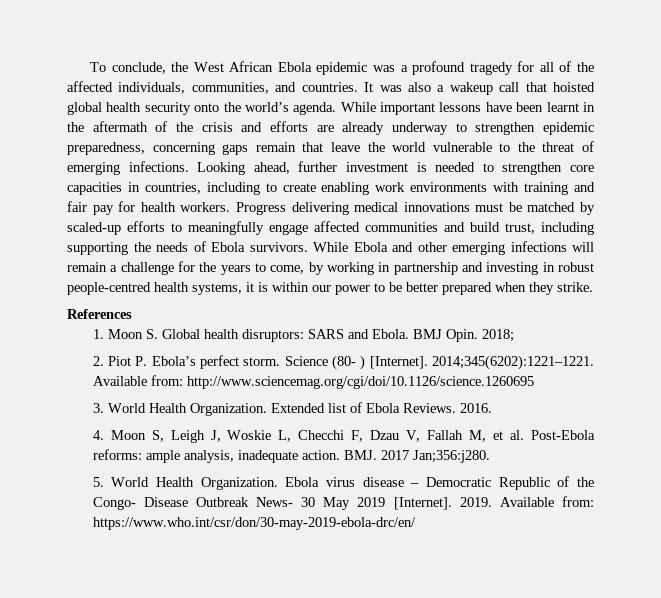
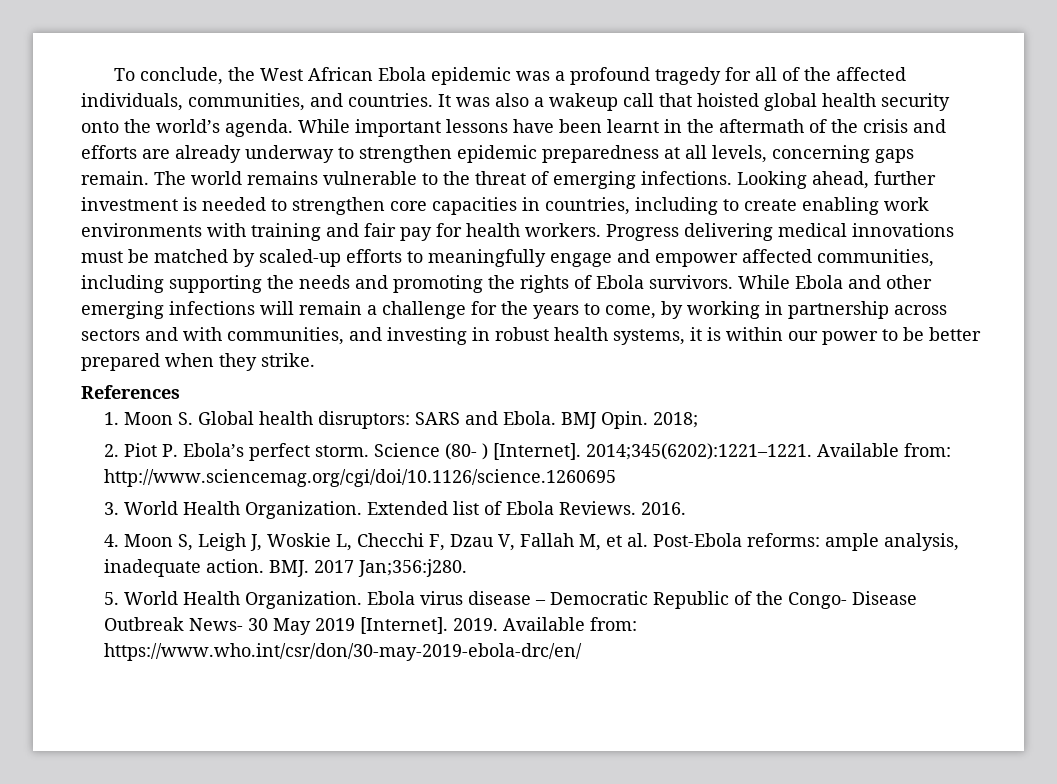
[67,142,427,155] preparedness, concerning gaps remain that leave the world -> [542,145,914,163] [81,171,318,185] preparedness at all levels, concerning gaps remain. The world remains
[314,221,594,235] [67,242,188,255] affected communities and build trust, including supporting the needs -> [617,249,934,267] [81,275,569,293] and empower affected communities, including supporting the needs and promoting the rights
(458, 268) none -> [894,305,947,315] [81,327,344,345] across sectors and with communities,
[67,282,151,295] people-centred -> (549, 334) none

